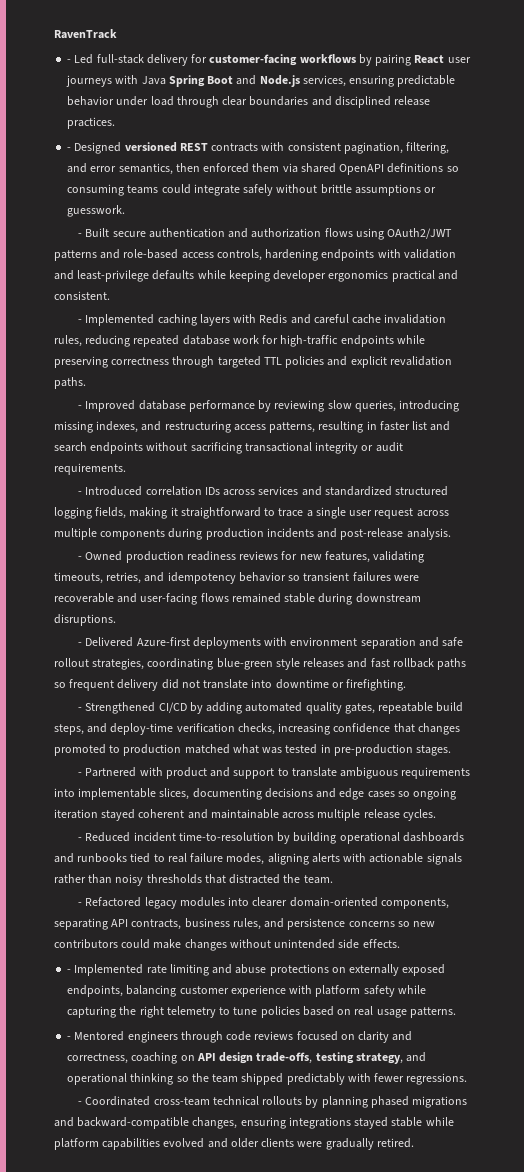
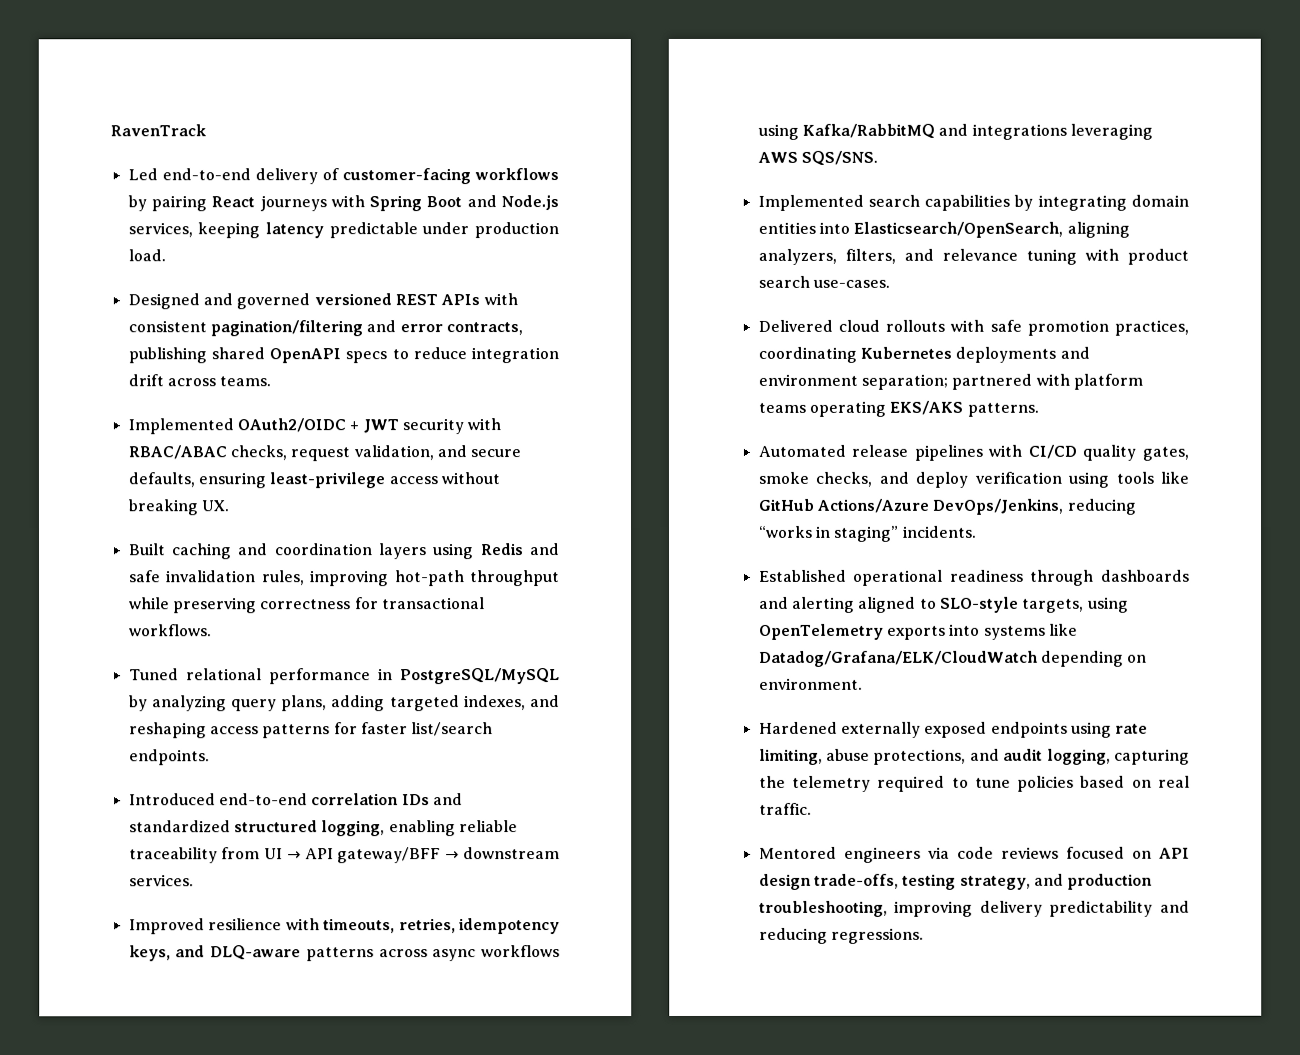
[67,54,208,66] - Led full-stack delivery for -> [127,168,339,185] Led end-to-end delivery of
[447,57,471,63] user -> (256, 202) none
[141,76,166,85] Java -> (365, 201) none
[349,75,456,87] [67,96,431,108] [67,117,116,129] [67,142,122,154] ensuring predictable behavior under load through clear boundaries and disciplined release practices. // - Designed -> [197,222,559,239] [127,249,166,262] [127,293,311,310] keeping latency predictable under production load. // Designed and governed
[211,143,259,152] contracts -> [441,294,481,306] APIs
[343,142,450,154] [67,163,459,175] [67,184,437,196] [67,205,126,217] [78,228,453,240] [54,249,456,261] [54,270,458,282] [54,291,110,300] [78,314,447,326] [54,335,425,347] [54,356,452,368] [54,377,86,389] [78,400,460,412] [54,421,451,433] [54,442,403,454] [54,463,126,475] [78,486,449,496] [54,507,449,519] [54,528,451,540] [78,551,425,563] [54,572,419,584] [54,593,421,605] [54,614,116,626] [78,637,464,649] [54,658,467,670] [54,679,407,691] [78,702,464,714] [54,723,460,735] [54,744,452,756] [78,767,471,779] [54,788,457,800] [54,809,436,821] [78,832,464,844] [54,853,462,865] [54,874,333,886] [78,897,449,909] [54,918,436,930] [54,939,400,951] [67,964,446,976] [67,985,426,997] [67,1006,216,1018] pagination, filtering, and error semantics, then enforced them via shared OpenAPI definitions so consuming teams could integrate safely without brittle assumptions or guesswork. // - Built secure authentication and authorization flows using OAuth2/JWT patterns and role-based access controls, hardening endpoints with validation and least-privilege defaults while keeping developer ergonomics practical and consistent. // - Implemented caching layers with Redis and careful cache invalidation rules, reducing repeated database work for high-traffic endpoints while preserving correctness through targeted TTL policies and explicit revalidation paths. // - Improved database performance by reviewing slow queries, introducing missing indexes, and restructuring access patterns, resulting in faster list and search endpoints without sacrificing transactional integrity or audit requirements. // - Introduced correlation IDs across services and standardized structured logging fields, making it straightforward to trace a single user request across multiple components during production incidents and post-release analysis. // - Owned production readiness reviews for new features, validating timeouts, retries, and idempotency behavior so transient failures were recoverable and user-facing flows remained stable during downstream disruptions. // - Delivered Azure-first deployments with environment separation and safe rollout strategies, coordinating blue-green style releases and fast rollback paths so frequent delivery did not translate into downtime or firefighting. // - Strengthened CI/CD by adding automated quality gates, repeatable build steps, and deploy-time verification checks, increasing confidence that changes promoted to production matched what was tested in pre-production stages. // - Partnered with product and support to translate ambiguous requirements into implementable slices, documenting decisions and edge cases so ongoing iteration stayed coherent and maintainable across multiple release cycles. // - Reduced incident time-to-resolution by building operational dashboards and runbooks tied to real failure modes, aligning alerts with actionable signals rather than noisy thresholds that distracted the team. // - Refactored legacy modules into clearer domain-oriented components, separating API contracts, business rules, and persistence concerns so new contributors could make changes without unintended side effects. // - Implemented rate limiting and abuse protections on externally exposed endpoints, balancing customer experience with platform safety while capturing the right telemetry -> [209,320,523,337] [127,347,559,364] [127,374,272,387] [127,418,502,435] [127,445,522,462] [127,472,500,489] [127,499,229,516] [128,543,560,560] [128,570,560,587] [128,597,485,614] [128,624,212,637] [128,668,560,685] [128,695,560,712] [128,722,494,739] [128,749,210,766] [128,793,463,806] [128,820,518,837] [128,847,560,864] [128,874,194,887] [128,918,560,935] [128,945,560,962] [757,123,1153,140] [757,150,878,166] [757,194,1189,211] [757,221,1130,238] [757,248,1189,265] [757,275,890,288] [757,319,1189,336] [757,346,1090,363] [757,373,1143,390] [757,400,1039,417] [757,444,1189,461] [757,471,1189,488] [757,498,1136,515] [757,525,977,542] [758,569,1190,586] [758,596,1129,613] [758,623,1078,640] [758,650,1148,667] [758,677,863,690] [758,721,1149,738] [758,748,1190,765] [758,775,946,792] pagination/filtering and error contracts, publishing shared OpenAPI specs to reduce integration drift across teams. // Implemented OAuth2/OIDC + JWT security with RBAC/ABAC checks, request validation, and secure defaults, ensuring least-privilege access without breaking UX. // Built caching and coordination layers using Redis and safe invalidation rules, improving hot-path throughput while preserving correctness for transactional workflows. // Tuned relational performance in PostgreSQL/MySQL by analyzing query plans, adding targeted indexes, and reshaping access patterns for faster list/search endpoints. // Introduced end-to-end correlation IDs and standardized structured logging, enabling reliable traceability from UI → API gateway/BFF → downstream services. // Improved resilience with timeouts, retries, idempotency keys, and DLQ-aware patterns across async workflows using Kafka/RabbitMQ and integrations leveraging AWS SQS/SNS. // Implemented search capabilities by integrating domain entities into Elasticsearch/OpenSearch, aligning analyzers, filters, and relevance tuning with product search use-cases. // Delivered cloud rollouts with safe promotion practices, coordinating Kubernetes deployments and environment separation; partnered with platform teams operating EKS/AKS patterns. // Automated release pipelines with CI/CD quality gates, smoke checks, and deploy verification using tools like GitHub Actions/Azure DevOps/Jenkins, reducing “works in staging” incidents. // Established operational readiness through dashboards and alerting aligned to SLO-style targets, using OpenTelemetry exports into systems like Datadog/Grafana/ELK/CloudWatch depending on environment. // Hardened externally exposed endpoints using rate limiting, abuse protections, and audit logging, capturing the telemetry required
[376,1007,456,1018] [67,1036,72,1040] usage patterns. // - -> [758,802,812,815] traffic. //
[180,1031,223,1043] through -> [927,846,950,859] via
[358,1031,413,1043] [67,1052,195,1064] clarity and correctness, coaching on -> (1152, 854) none
[67,1073,468,1085] [78,1096,468,1108] [54,1117,454,1129] [54,1138,414,1150] operational thinking so the team shipped predictably with fewer regressions. // - Coordinated cross-team technical rollouts by planning phased migrations and backward-compatible changes, ensuring integrations stayed stable while platform capabilities evolved and older clients were gradually retired. -> [1067,873,1154,890] [758,900,1190,917] [758,927,924,944] production troubleshooting, improving delivery predictability and reducing regressions.

